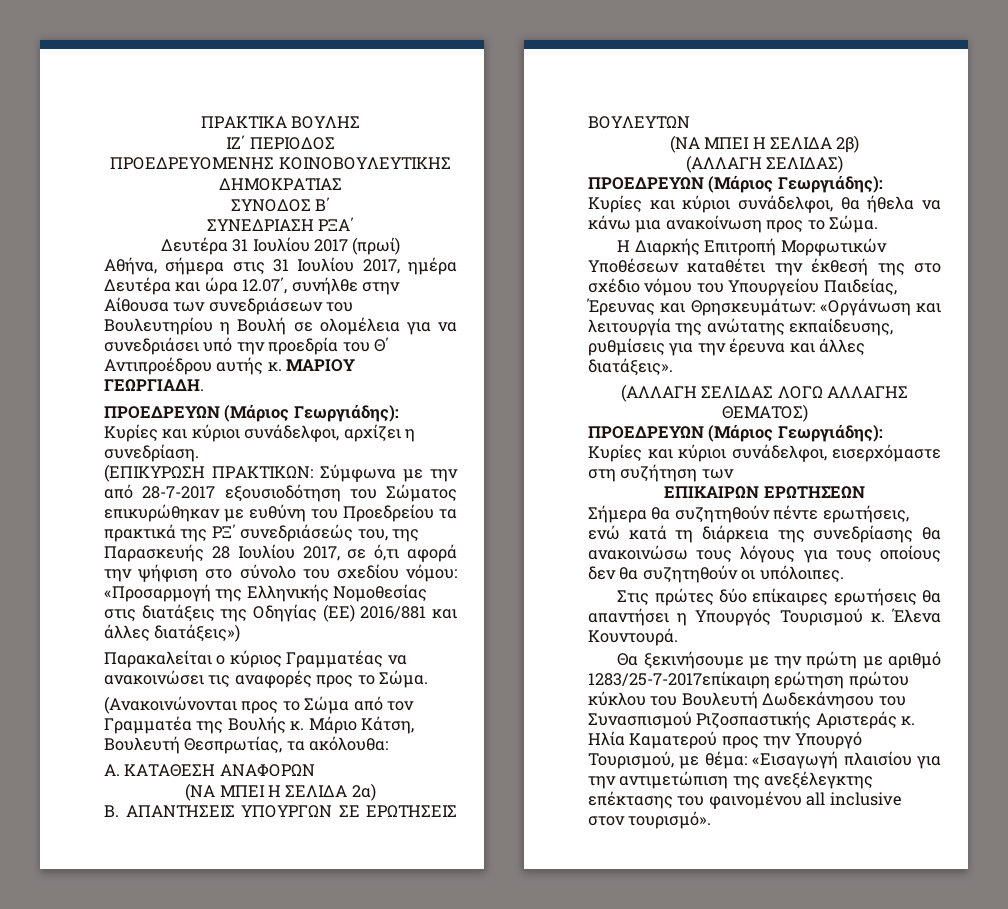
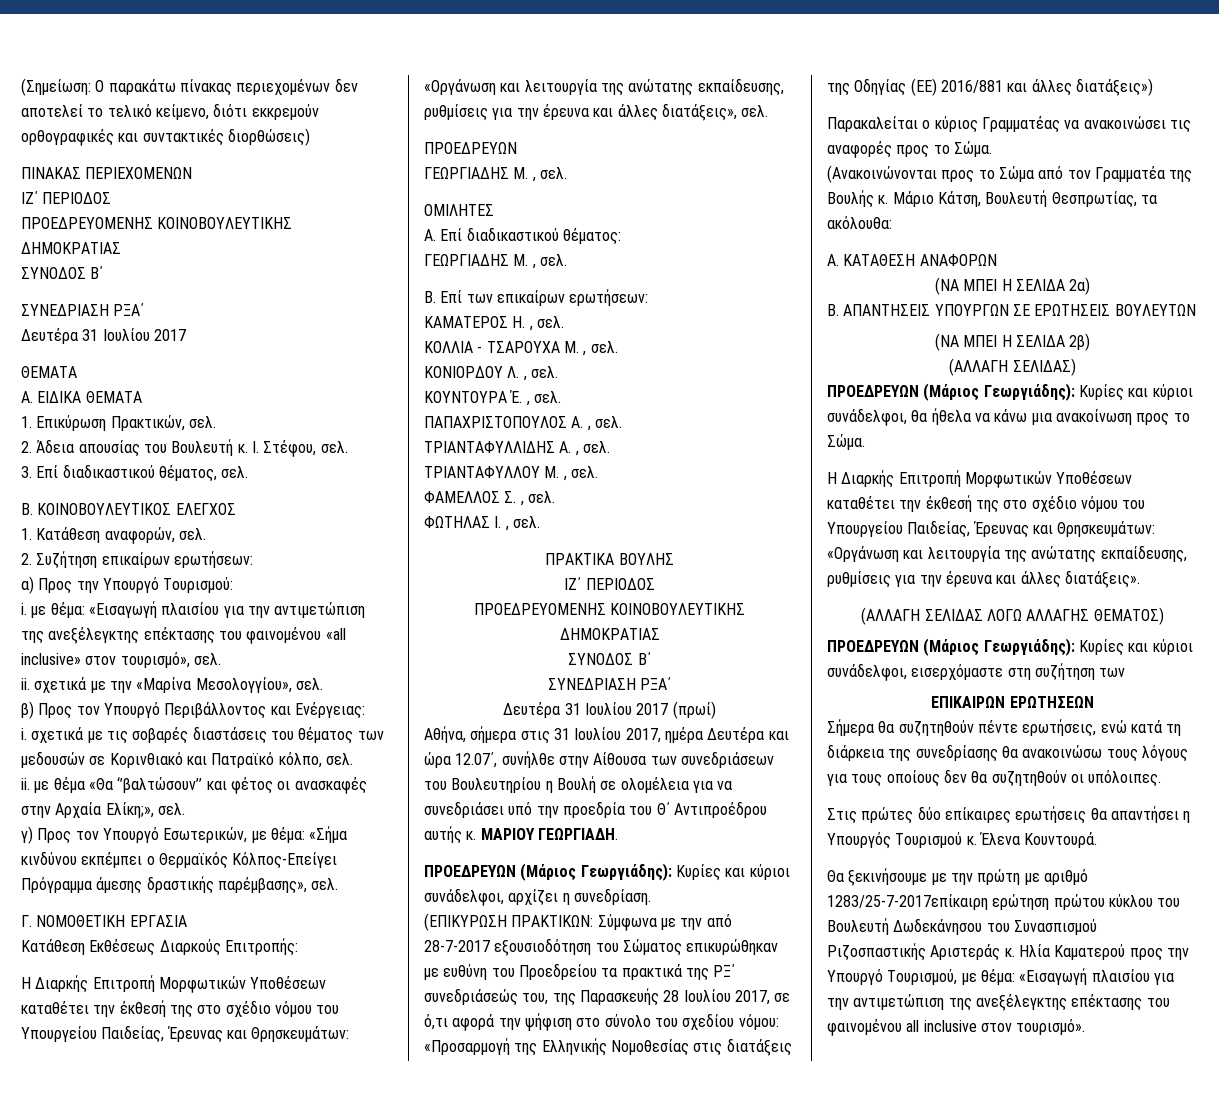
(200, 122) none -> [21,78,358,96] [21,103,319,120] [21,128,310,146] [21,167,193,179] [21,191,112,204] [21,217,293,229] [21,242,121,254] [21,266,104,279] [21,303,145,316] [21,328,186,344] [21,366,77,378] [21,391,142,403] [21,415,216,431] [21,439,348,457] [21,464,249,482] [21,503,236,515] [21,527,206,544] [21,551,253,569] [21,576,234,594] [21,601,366,618] [21,627,346,644] [21,652,221,668] [21,677,323,693] [21,701,365,719] [21,726,384,744] [21,751,353,768] [21,777,367,794] [21,802,185,818] [21,826,348,844] [21,851,338,869] [21,876,339,894] [21,915,187,927] [21,938,298,956] [21,975,327,993] [21,1000,340,1018] [21,1025,350,1043] [424,78,784,96] [424,103,769,121] [424,142,517,154] [424,167,567,182] [424,204,494,216] [424,227,621,245] [424,254,567,269] [424,289,649,306] [424,316,564,331] [424,341,618,356] [424,366,558,381] [424,390,561,406] [424,416,622,431] [424,441,610,456] [424,466,598,481] [424,491,555,506] [424,516,540,531] (Σημείωση: Ο παρακάτω πίνακας περιεχομένων δεν αποτελεί το τελικό κείμενο, διότι εκκρεμούν ορθογραφικές και συντακτικές διορθώσεις) // ΠΙΝΑΚΑΣ ΠΕΡΙΕΧΟΜΕΝΩΝ // ΙΖ΄ ΠΕΡΙΟΔΟΣ // ΠΡΟΕΔΡΕΥΟΜΕΝΗΣ ΚΟΙΝΟΒΟΥΛΕΥΤΙΚΗΣ ΔΗΜΟΚΡΑΤΙΑΣ // ΣΥΝΟΔΟΣ Β΄ // ΣΥΝΕΔΡΙΑΣΗ ΡΞΑ΄ // Δευτέρα 31 Ιουλίου 2017 // ΘΕΜΑΤΑ // Α. ΕΙΔΙΚΑ ΘΕΜΑΤΑ // 1. Επικύρωση Πρακτικών, σελ. // 2. Άδεια απουσίας του Βουλευτή κ. Ι. Στέφου, σελ. // 3. Επί διαδικαστικού θέματος, σελ. // Β. ΚΟΙΝΟΒΟΥΛΕΥΤΙΚΟΣ ΕΛΕΓΧΟΣ // 1. Κατάθεση αναφορών, σελ. // 2. Συζήτηση επικαίρων ερωτήσεων: // α) Προς την Υπουργό Τουρισμού: // i. με θέμα: «Εισαγωγή πλαισίου για την αντιμετώπιση της ανεξέλεγκτης επέκτασης του φαινομένου «all inclusive» στον τουρισμό», σελ. // ii. σχετικά με την «Μαρίνα Μεσολογγίου», σελ. // β) Προς τον Υπουργό Περιβάλλοντος και Ενέργειας: // i. σχετικά με τις σοβαρές διαστάσεις του θέματος των μεδουσών σε Κορινθιακό και Πατραϊκό κόλπο, σελ. // ii. με θέμα «Θα ‘’βαλτώσουν’’ και φέτος οι ανασκαφές στην Αρχαία Ελίκη;», σελ. // γ) Προς τον Υπουργό Εσωτερικών, με θέμα: «Σήμα κινδύνου εκπέμπει ο Θερμαϊκός Κόλπος-Επείγει Πρόγραμμα άμεσης δραστικής παρέμβασης», σελ. // Γ. ΝΟΜΟΘΕΤΙΚΗ ΕΡΓΑΣΙΑ // Κατάθεση Εκθέσεως Διαρκούς Επιτροπής: // Η Διαρκής Επιτροπή Μορφωτικών Υποθέσεων καταθέτει την έκθεσή της στο σχέδιο νόμου του Υπουργείου Παιδείας, Έρευνας και Θρησκευμάτων: «Οργάνωση και λειτουργία της ανώτατης εκπαίδευσης, ρυθμίσεις για την έρευνα και άλλες διατάξεις», σελ. // ΠΡΟΕΔΡΕΥΩΝ // ΓΕΩΡΓΙΑΔΗΣ Μ. , σελ. // ΟΜΙΛΗΤΕΣ // Α. Επί διαδικαστικού θέματος: // ΓΕΩΡΓΙΑΔΗΣ Μ. , σελ. // Β. Επί των επικαίρων ερωτήσεων: // ΚΑΜΑΤΕΡΟΣ Η. , σελ. // ΚΟΛΛΙΑ - ΤΣΑΡΟΥΧΑ Μ. , σελ. // ΚΟΝΙΟΡΔΟΥ Λ. , σελ. // ΚΟΥΝΤΟΥΡΑ Έ. , σελ. // ΠΑΠΑΧΡΙΣΤΟΠΟΥΛΟΣ Α. , σελ. // ΤΡΙΑΝΤΑΦΥΛΛΙΔΗΣ Α. , σελ. // ΤΡΙΑΝΤΑΦΥΛΛΟΥ Μ. , σελ. // ΦΑΜΕΛΛΟΣ Σ. , σελ. // ΦΩΤΗΛΑΣ Ι. , σελ. //

